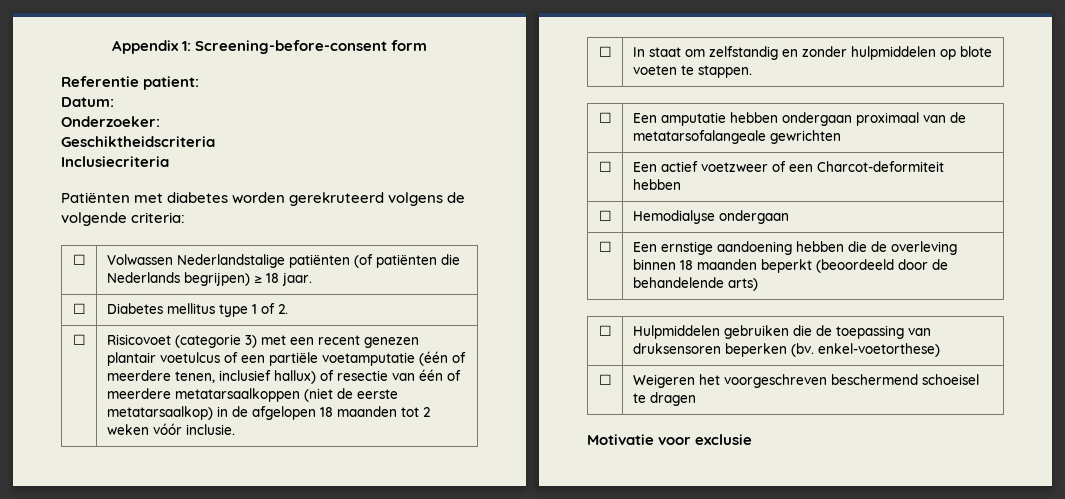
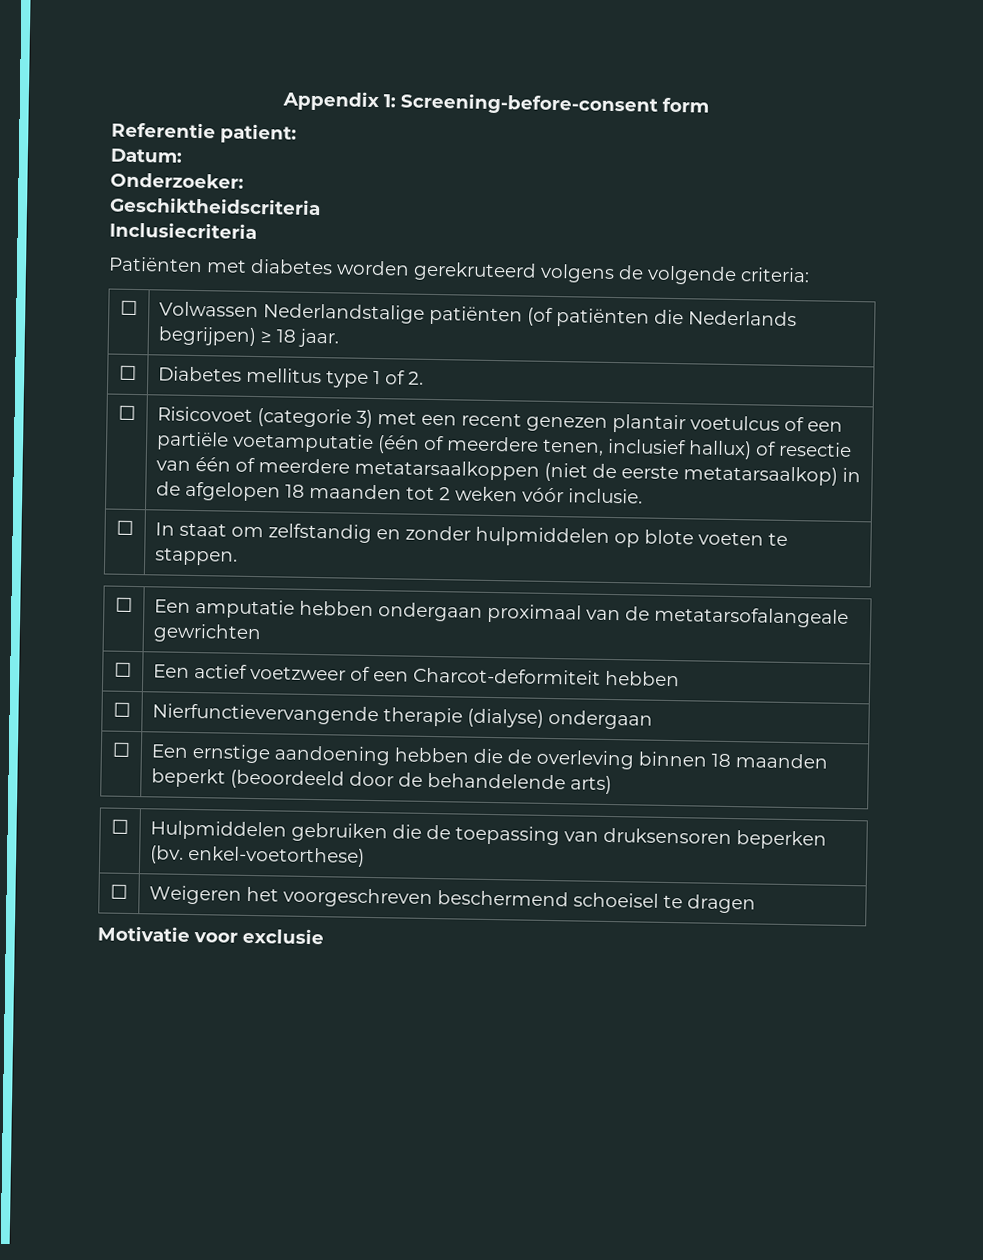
[632,210,715,224] Hemodialyse -> [152,703,545,728] Nierfunctievervangende therapie (dialyse)

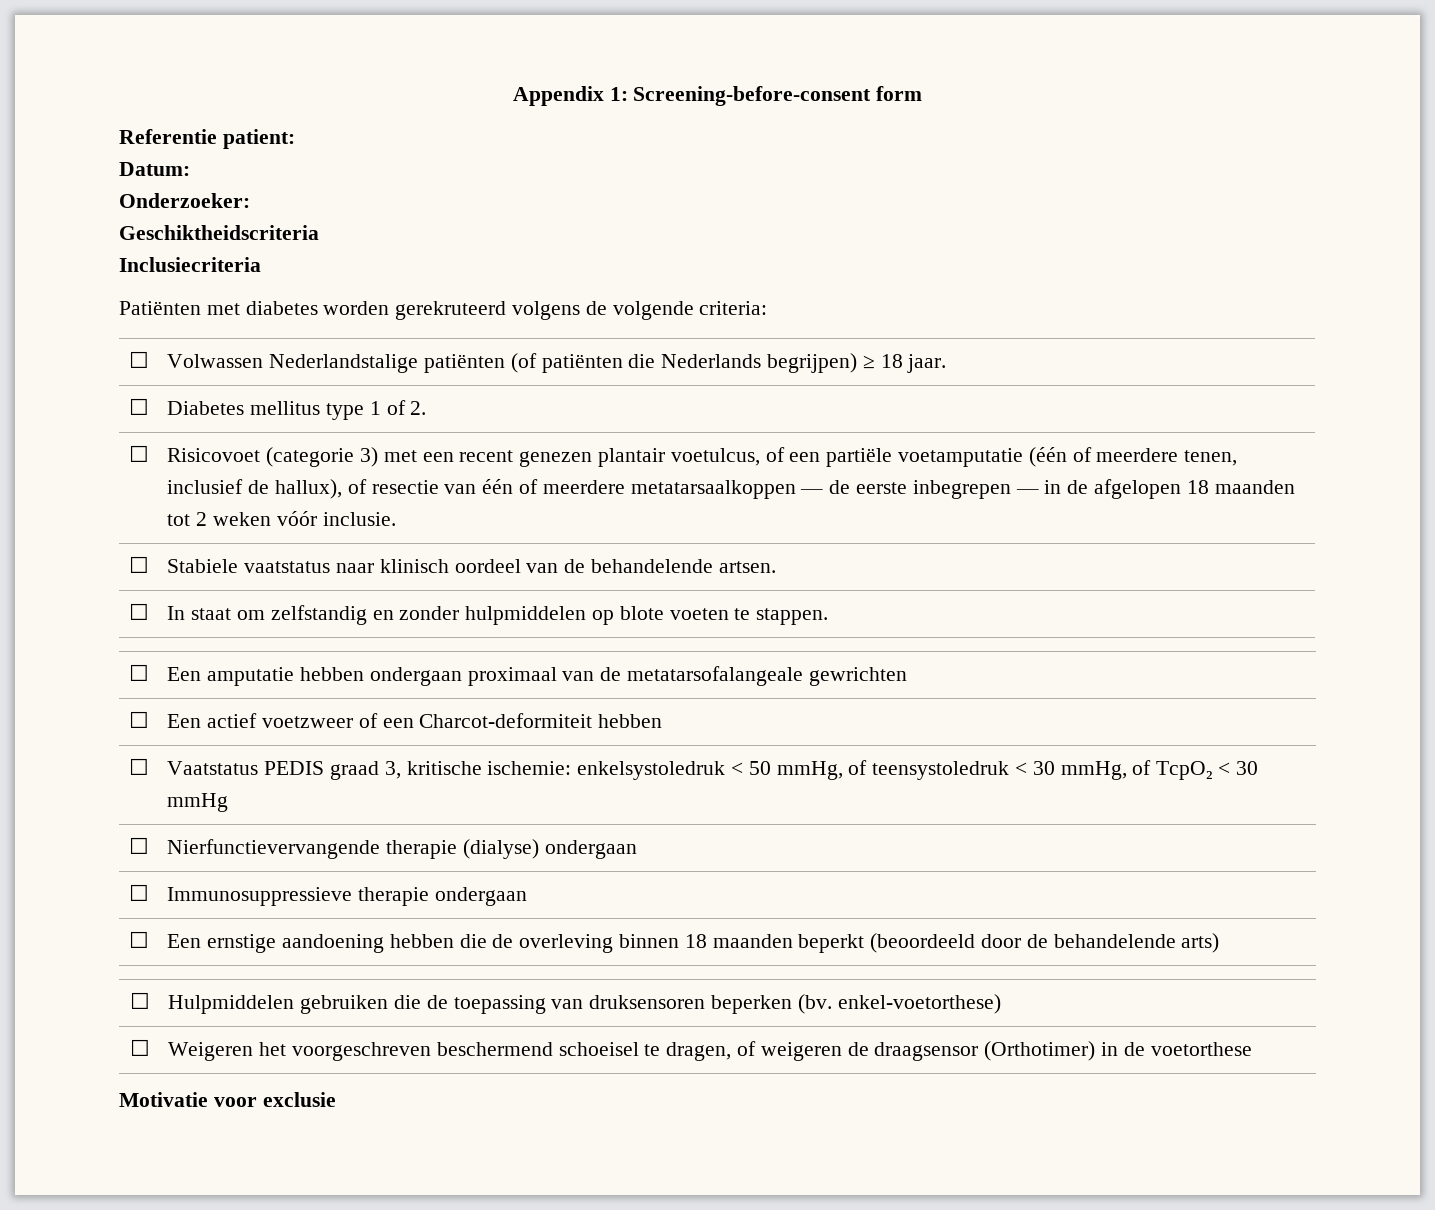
[690,415,781,431] voetulcus -> [670,448,760,466] voetulcus,
[688,440,753,460] hallux) -> [248,479,342,499] de hallux),
[544,462,589,482] (niet -> [800,489,824,494] —
[683,465,839,486] metatarsaalkop) -> [912,480,1039,499] inbegrepen —
(644, 496) none -> [129,556,149,573] [167,559,776,573] // ☐ | Stabiele vaatstatus naar klinisch oordeel van de behandelende artsen.
(681, 678) none -> [129,758,149,775] [167,760,1258,780] [167,793,229,812] // ☐ | Vaatstatus PEDIS graad 3, kritische ischemie: enkelsystoledruk < 50 mmHg, of teensystoledruk < 30 mmHg, of TcpO₂ < 30 mmHg
(654, 719) none -> [129,884,149,901] [167,887,527,906] // ☐ | Immunosuppressieve therapie ondergaan
[687,894,757,914] dragen -> [666,1041,1252,1061] dragen, of weigeren de draagsensor (Orthotimer) in de voetorthese

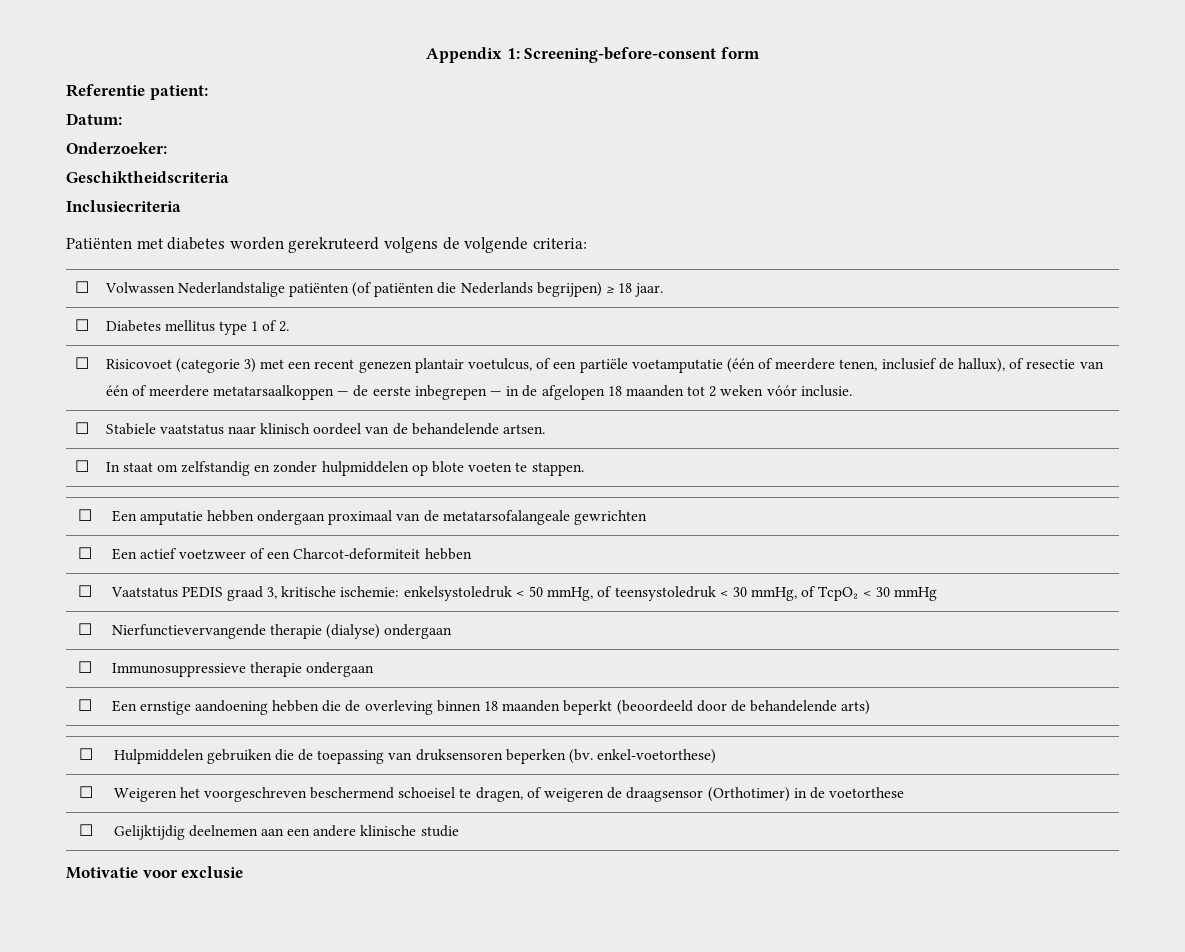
(1252, 1049) none -> [79,824,93,836] [113,825,459,840] // ☐ | Gelijktijdig deelnemen aan een andere klinische studie

